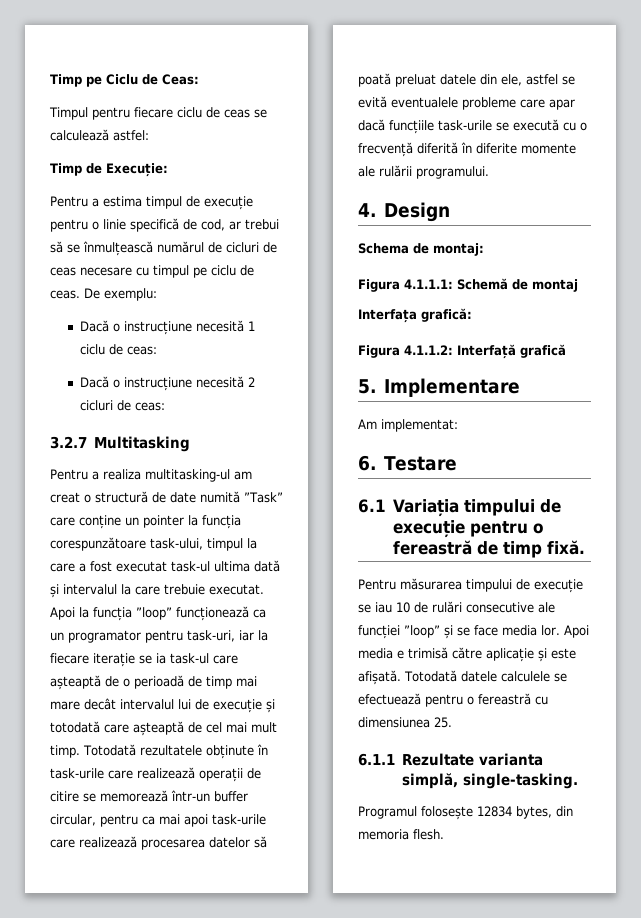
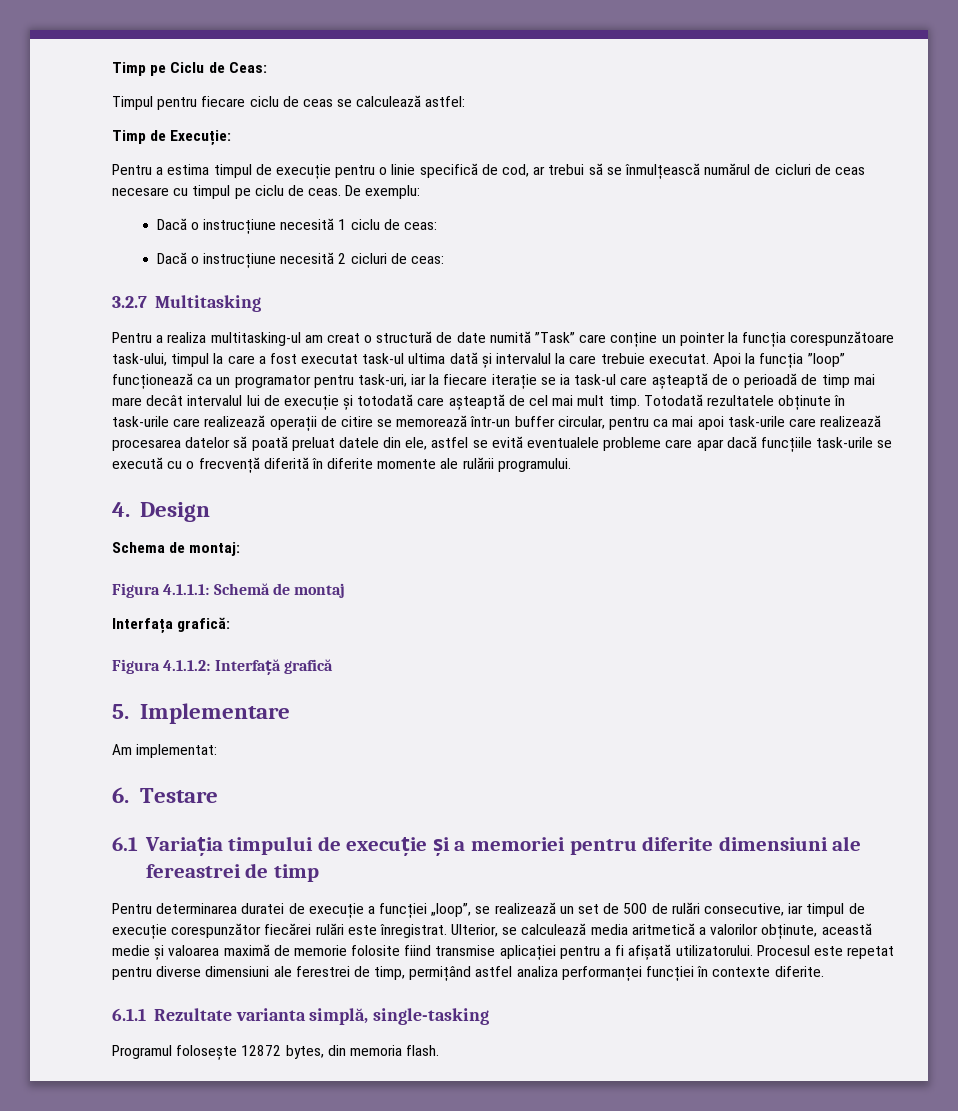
[469,521,544,537] [392,540,585,558] [358,578,583,593] [358,601,555,613] [358,625,589,639] [358,647,576,662] [358,670,567,685] [358,693,548,707] [358,717,452,728] pentru o fereastră de timp fixă. // Pentru măsurarea timpului de execuție se iau 10 de rulări consecutive ale funcției ”loop” și se face media lor. Apoi media e trimisă către aplicație și este afișată. Totodată datele calculele se efectuează pentru o fereastră cu dimensiunea 25. -> [432,836,862,856] [145,863,319,882] [112,902,865,918] [112,923,872,939] [112,944,895,960] [112,966,824,981] și a memoriei pentru diferite dimensiuni ale fereastrei de timp // Pentru determinarea duratei de execuție a funcției „loop”, se realizează un set de 500 de rulări consecutive, iar timpul de execuție corespunzător fiecărei rulări este înregistrat. Ulterior, se calculează media aritmetică a valorilor obținute, această medie și valoarea maximă de memorie folosite fiind transmise aplicației pentru a fi afișată utilizatorului. Procesul este repetat pentru diverse dimensiuni ale ferestrei de timp, permițând astfel analiza performanței funcției în contexte diferite.
[462,773,578,789] single-tasking. -> [373,1008,490,1025] single-tasking
[477,806,512,817] 12834 -> [241,1045,282,1056] 12872
[413,829,444,840] flesh. -> [406,1045,440,1056] flash.

